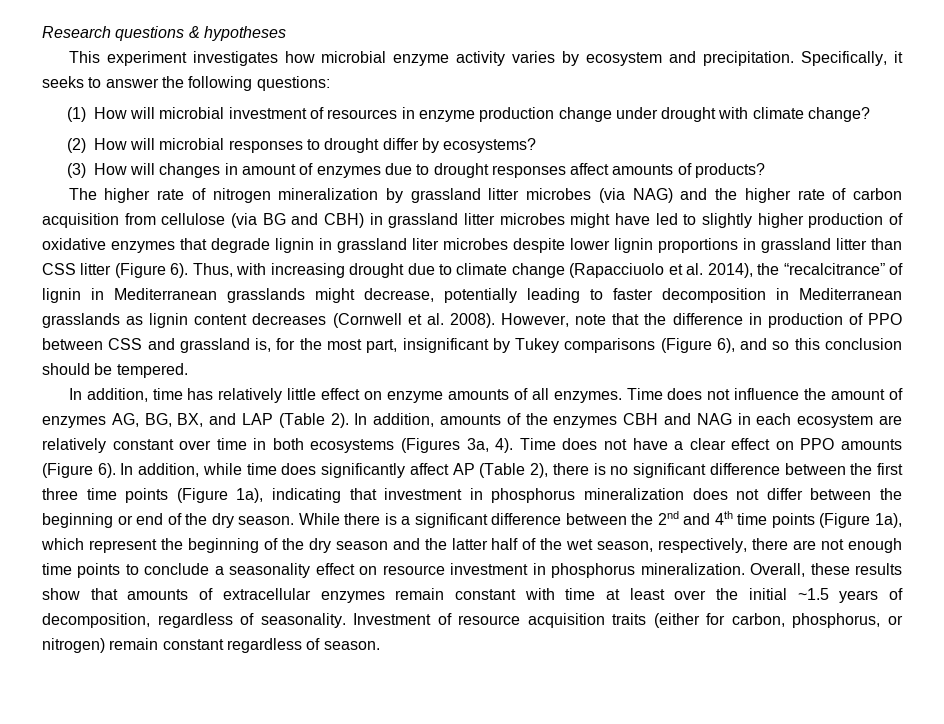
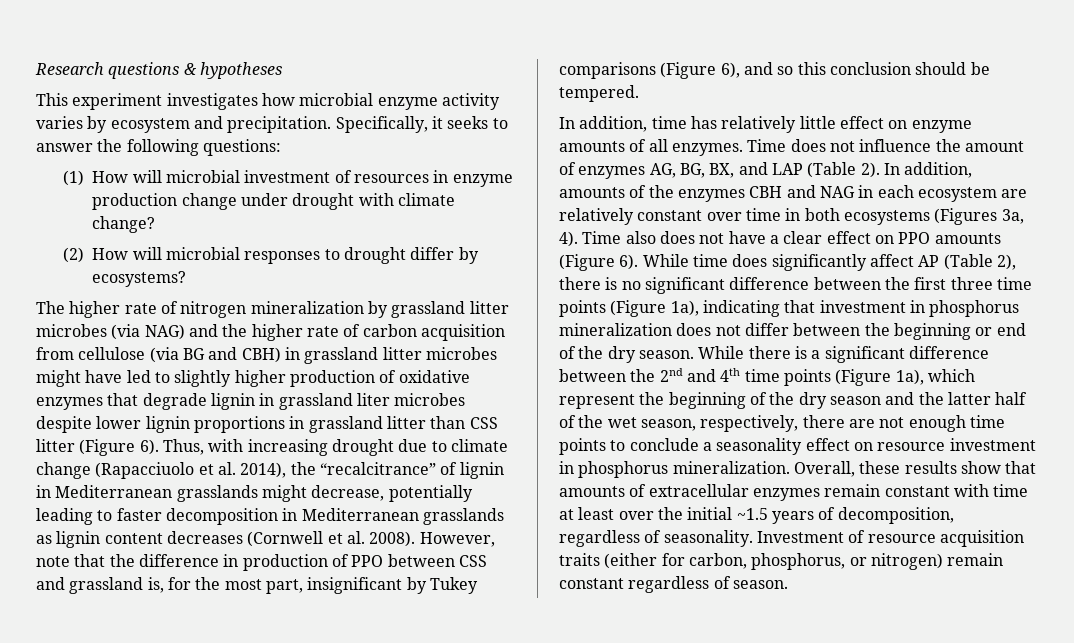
[66,163,766,178] // (3) How will changes in amount of enzymes due to drought responses affect amounts of products? -> (187, 279) none
(556, 444) none -> [625,231,656,244] also
[120,463,242,477] In addition, while -> [642,254,689,267] While

